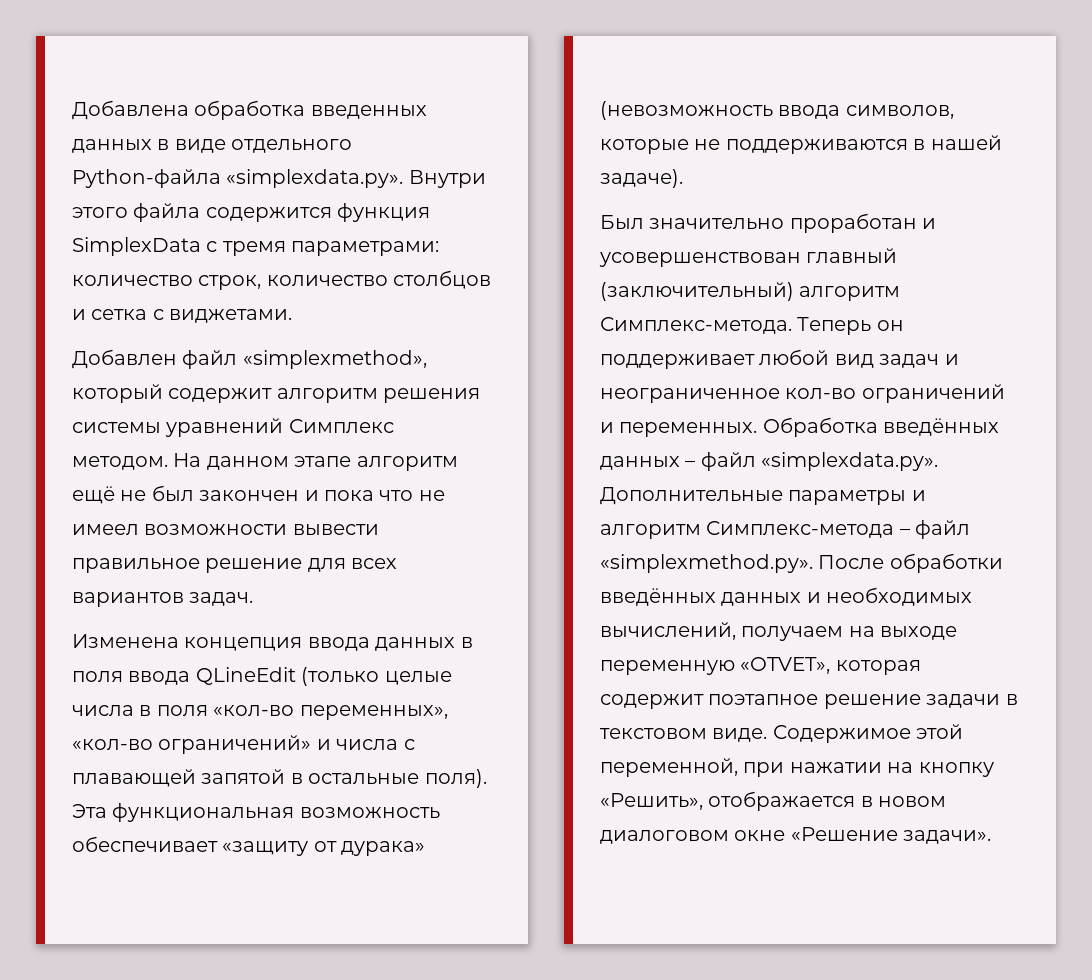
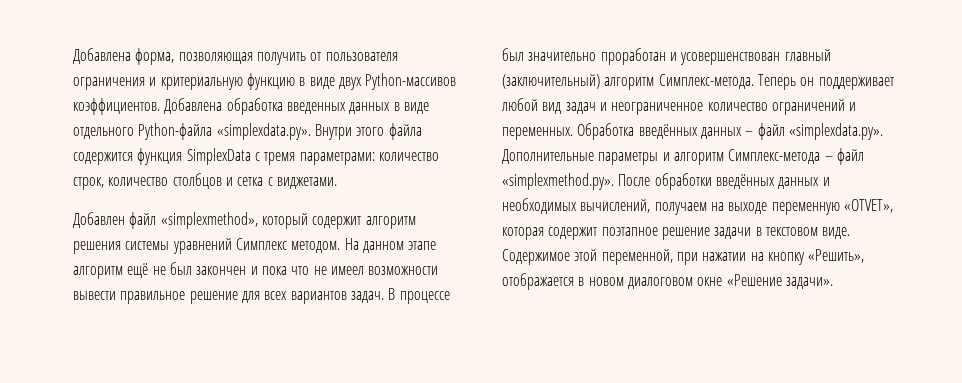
[72,100,189,120] Добавлена -> [73,48,398,65] [73,73,457,90] [73,98,223,115] Добавлена форма, позволяющая получить от пользователя ограничения и критериальную функцию в виде двух Python-массивов коэффициентов. Добавлена
[72,634,473,651] [72,667,452,686] [72,705,448,720] [72,735,415,754] [72,769,487,788] [72,803,440,822] [72,836,426,856] [600,101,954,120] [600,135,1002,154] [600,169,683,188] [600,215,644,230] // Изменена концепция ввода данных в поля ввода QLineEdit (только целые числа в поля «кол-во переменных», «кол-во ограничений» и числа с плавающей запятой в остальные поля). Эта функциональная возможность обеспечивает «защиту от дурака» (невозможность ввода символов, которые не поддерживаются в нашей задаче). // Был -> [388,288,450,304] [502,48,524,61] В процессе был
[785,388,857,399] кол-во -> [707,102,768,111] количество

